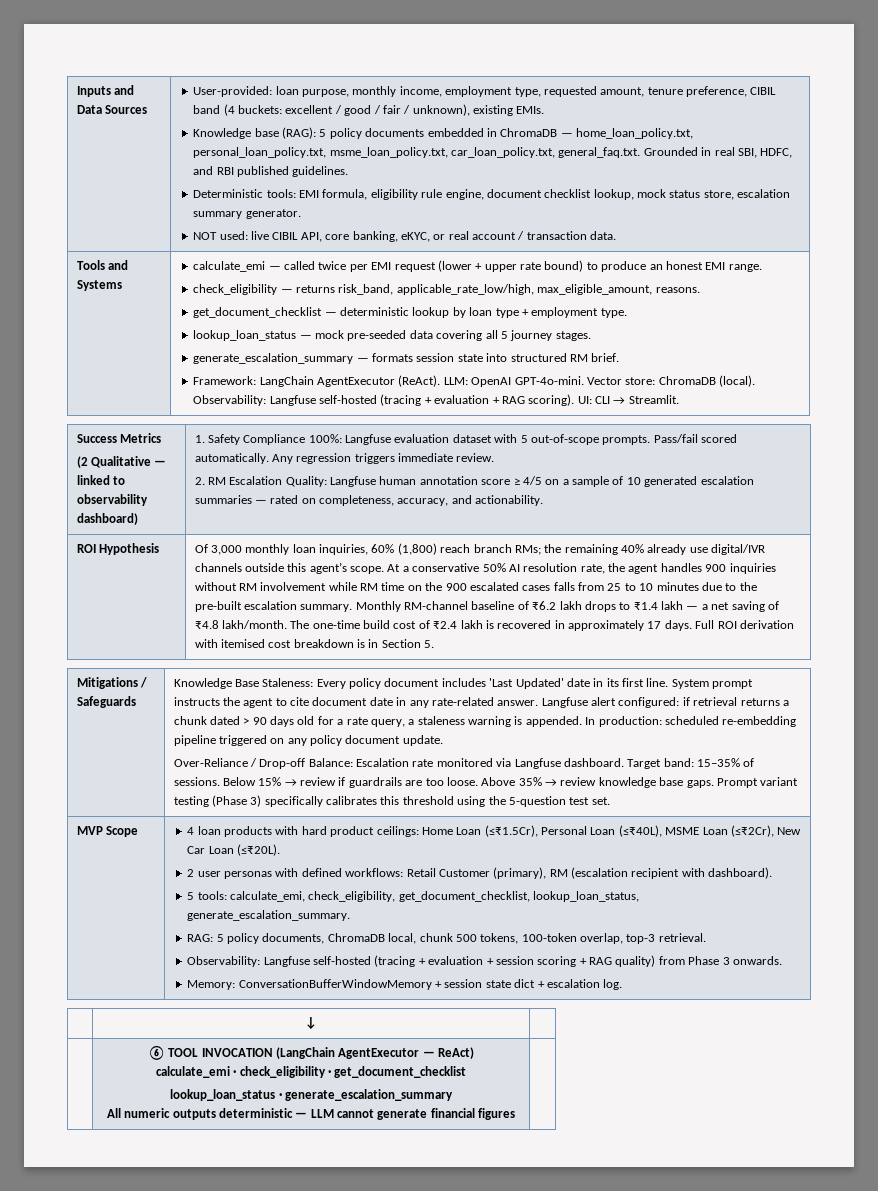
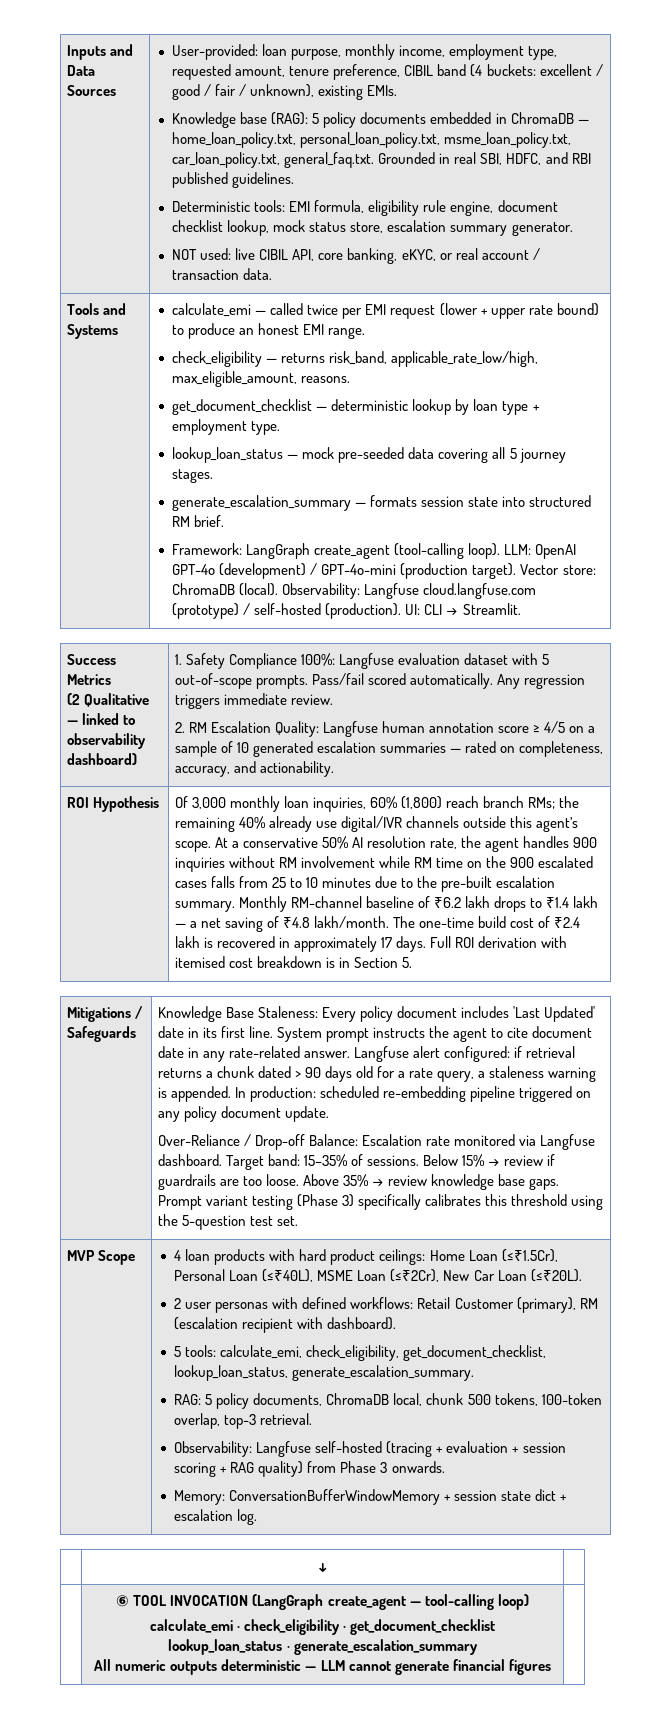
[259,375,584,387] LangChain AgentExecutor (ReAct). LLM: OpenAI GPT-4o-mini. -> [246,543,577,559] [172,563,517,579] LangGraph create_agent (tool-calling loop). LLM: OpenAI GPT-4o (development) / GPT-4o-mini (production target).
[319,394,575,406] self-hosted (tracing + evaluation + RAG scoring). -> [423,583,537,599] [172,603,402,619] cloud.langfuse.com (prototype) / self-hosted (production).
[276,1047,475,1059] (LangChain AgentExecutor — ReAct) -> [252,1594,529,1610] (LangGraph create_agent — tool-calling loop)

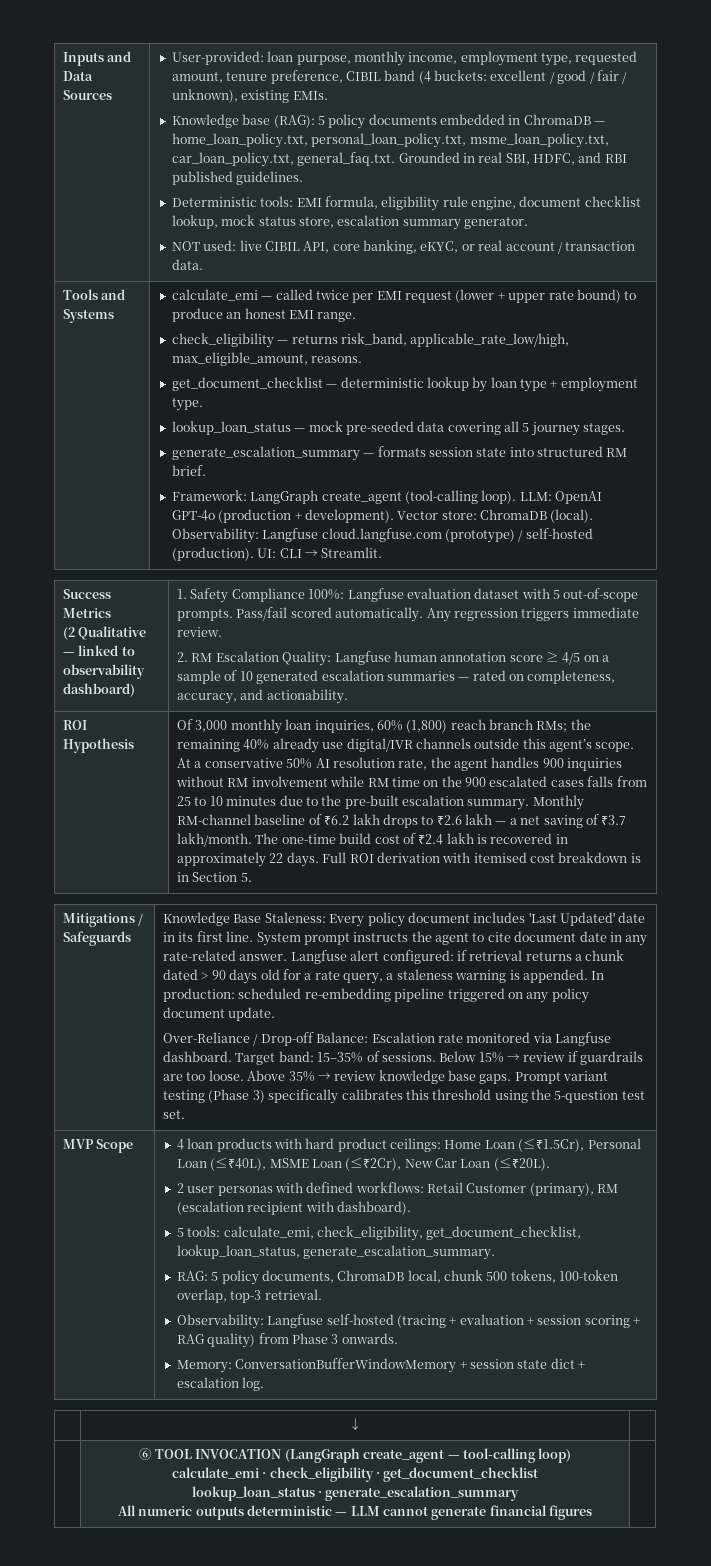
[219,563,517,579] (development) / GPT-4o-mini (production target). -> [218,509,394,523] (production + development).
[546,897,570,908] ₹1.4 -> [436,815,462,825] ₹2.6
[282,917,310,928] ₹4.8 -> [601,815,627,825] ₹3.7
[380,937,392,948] 17 -> [269,853,284,863] 22

